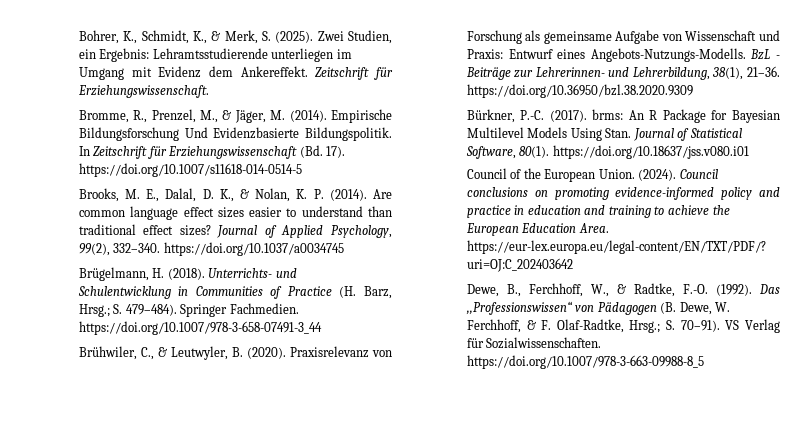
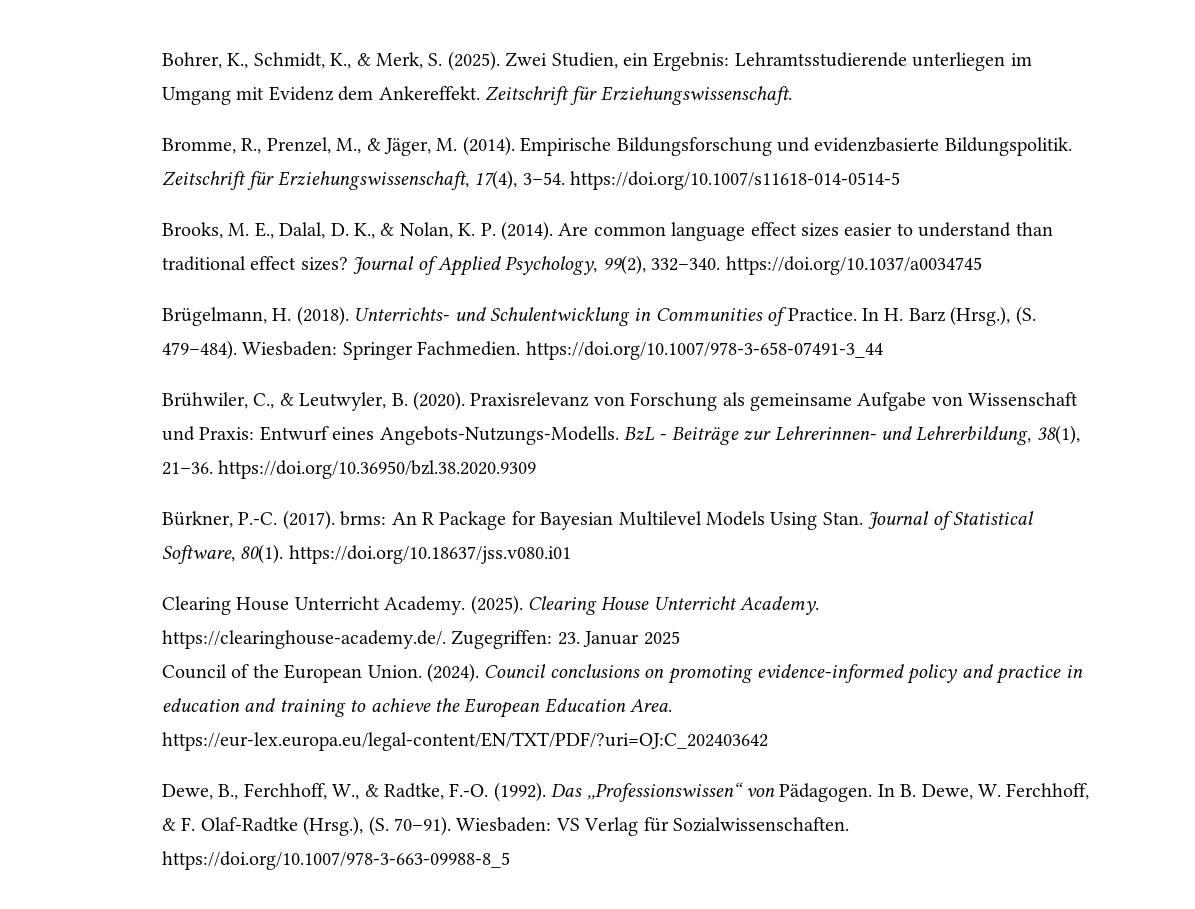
[184,127,392,141] [78,145,346,159] Und Evidenzbasierte Bildungspolitik. In Zeitschrift für Erziehungswissenschaft (Bd. 17). -> [777,137,1072,156] [162,170,565,190] und evidenzbasierte Bildungspolitik. Zeitschrift für Erziehungswissenschaft, 17(4), 3–54.
[287,286,392,299] [78,304,177,317] Practice (H. Barz, Hrsg.; S. 479–484). -> [787,306,1036,326] [162,340,338,360] Practice. In H. Barz (Hrsg.), (S. 479–484). Wiesbaden:
(749, 152) none -> [162,595,820,615] [162,630,680,649] // Clearing House Unterricht Academy. (2025). Clearing House Unterricht Academy. https://clearinghouse-academy.de/. Zugegriffen: 23. Januar 2025
[597,302,677,315] Pädagogen (B. -> [779,783,917,802] Pädagogen. In B.
[556,319,720,333] Olaf-Radtke, Hrsg.; S. 70–91). -> [200,816,552,836] Olaf-Radtke (Hrsg.), (S. 70–91). Wiesbaden:

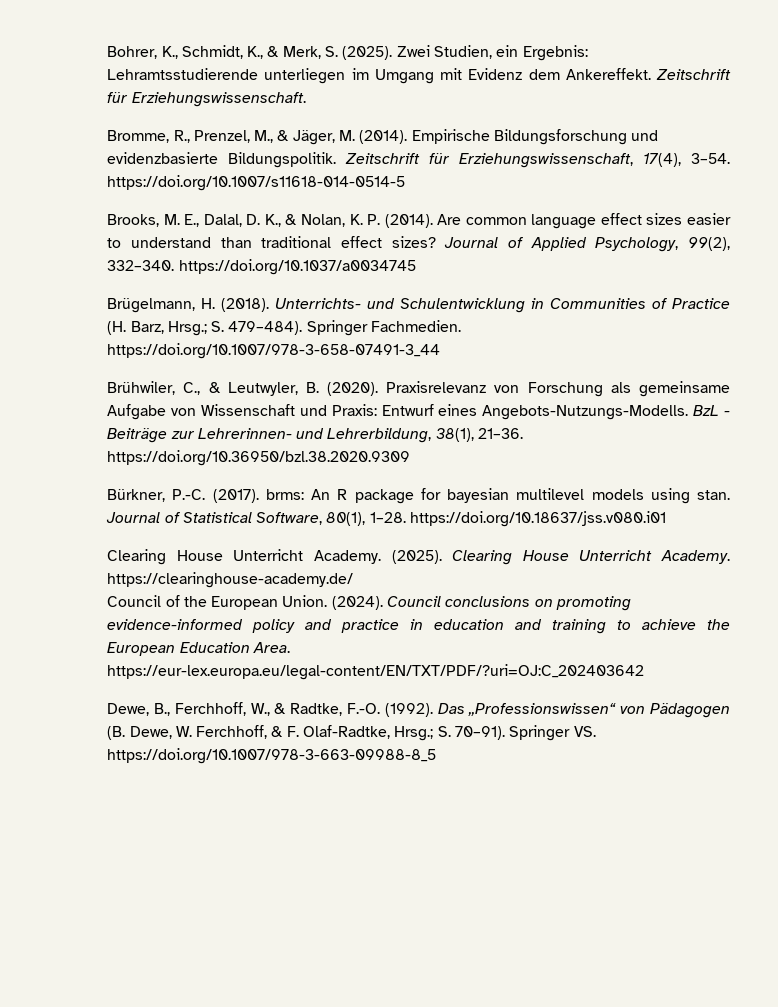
[787,306,1036,326] [162,340,338,360] Practice. In H. Barz (Hrsg.), (S. 479–484). Wiesbaden: -> [672,298,730,309] [107,321,303,336] Practice (H. Barz, Hrsg.; S. 479–484).
[439,511,863,530] Package for Bayesian Multilevel Models Using Stan. -> [354,488,730,504] package for bayesian multilevel models using stan.
[240,544,284,564] 80(1). -> [326,512,406,526] 80(1), 1–28.
[162,630,680,649] https://clearinghouse-academy.de/. Zugegriffen: 23. Januar 2025 -> [107,572,354,588] https://clearinghouse-academy.de/
[779,783,917,802] Pädagogen. In B. -> [650,703,730,718] [107,726,126,740] Pädagogen (B.
[200,816,850,836] Olaf-Radtke (Hrsg.), (S. 70–91). Wiesbaden: VS Verlag für Sozialwissenschaften. -> [303,725,596,741] Olaf-Radtke, Hrsg.; S. 70–91). Springer VS.

